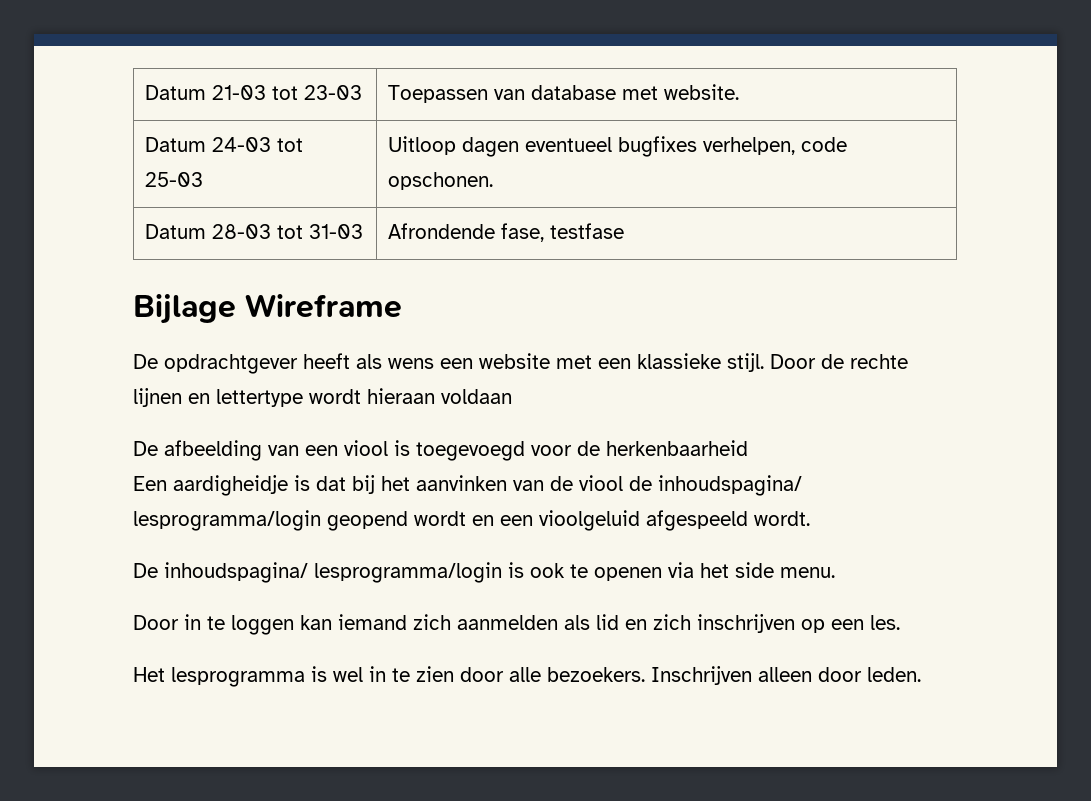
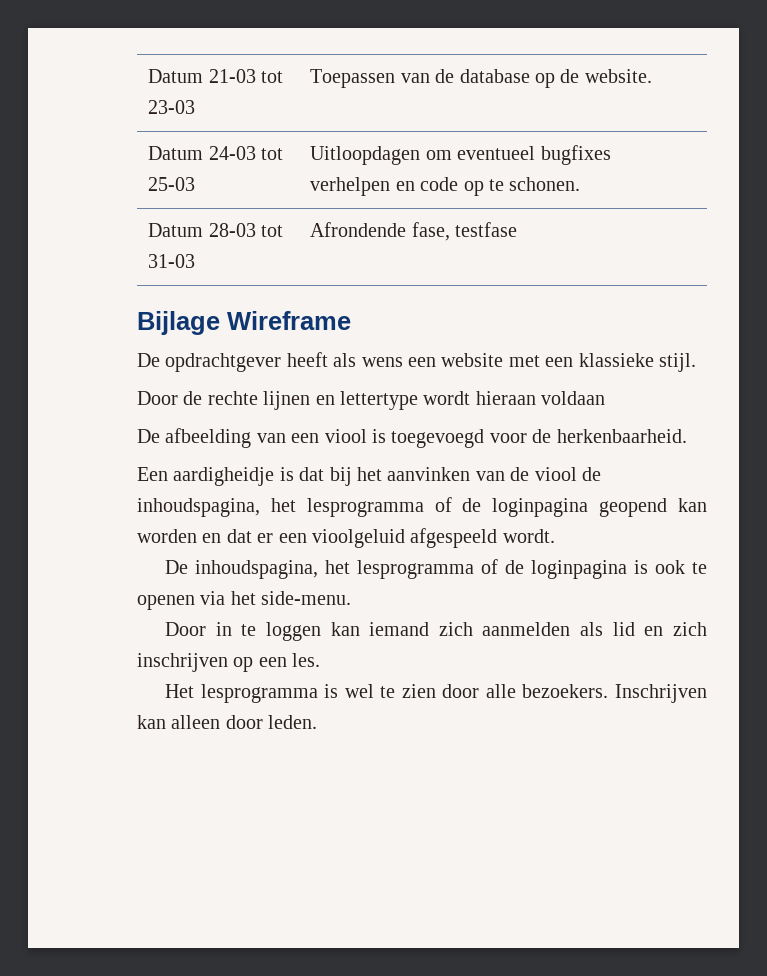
[531,85,659,100] database met -> [435,69,580,88] de database op de
[388,136,848,157] [388,172,494,190] Uitloop dagen eventueel bugfixes verhelpen, code opschonen. -> [310,145,611,165] [310,177,581,196] Uitloopdagen om eventueel bugfixes verhelpen en code op te schonen.
(764, 362) none -> (696, 362) //
[606,440,748,456] herkenbaarheid -> [556,429,687,443] herkenbaarheid.
[658,475,802,496] [133,510,494,531] inhoudspagina/ lesprogramma/login geopend wordt en -> [137,497,708,517] [137,529,274,543] inhoudspagina, het lesprogramma of de loginpagina geopend kan worden en dat er
[164,562,502,583] inhoudspagina/ lesprogramma/login -> [194,559,627,579] inhoudspagina, het lesprogramma of de loginpagina
[735,562,835,578] side menu. -> [261,591,352,605] side-menu.
[369,666,386,682] in -> (374, 691) none
(752, 675) none -> [137,715,166,729] kan

